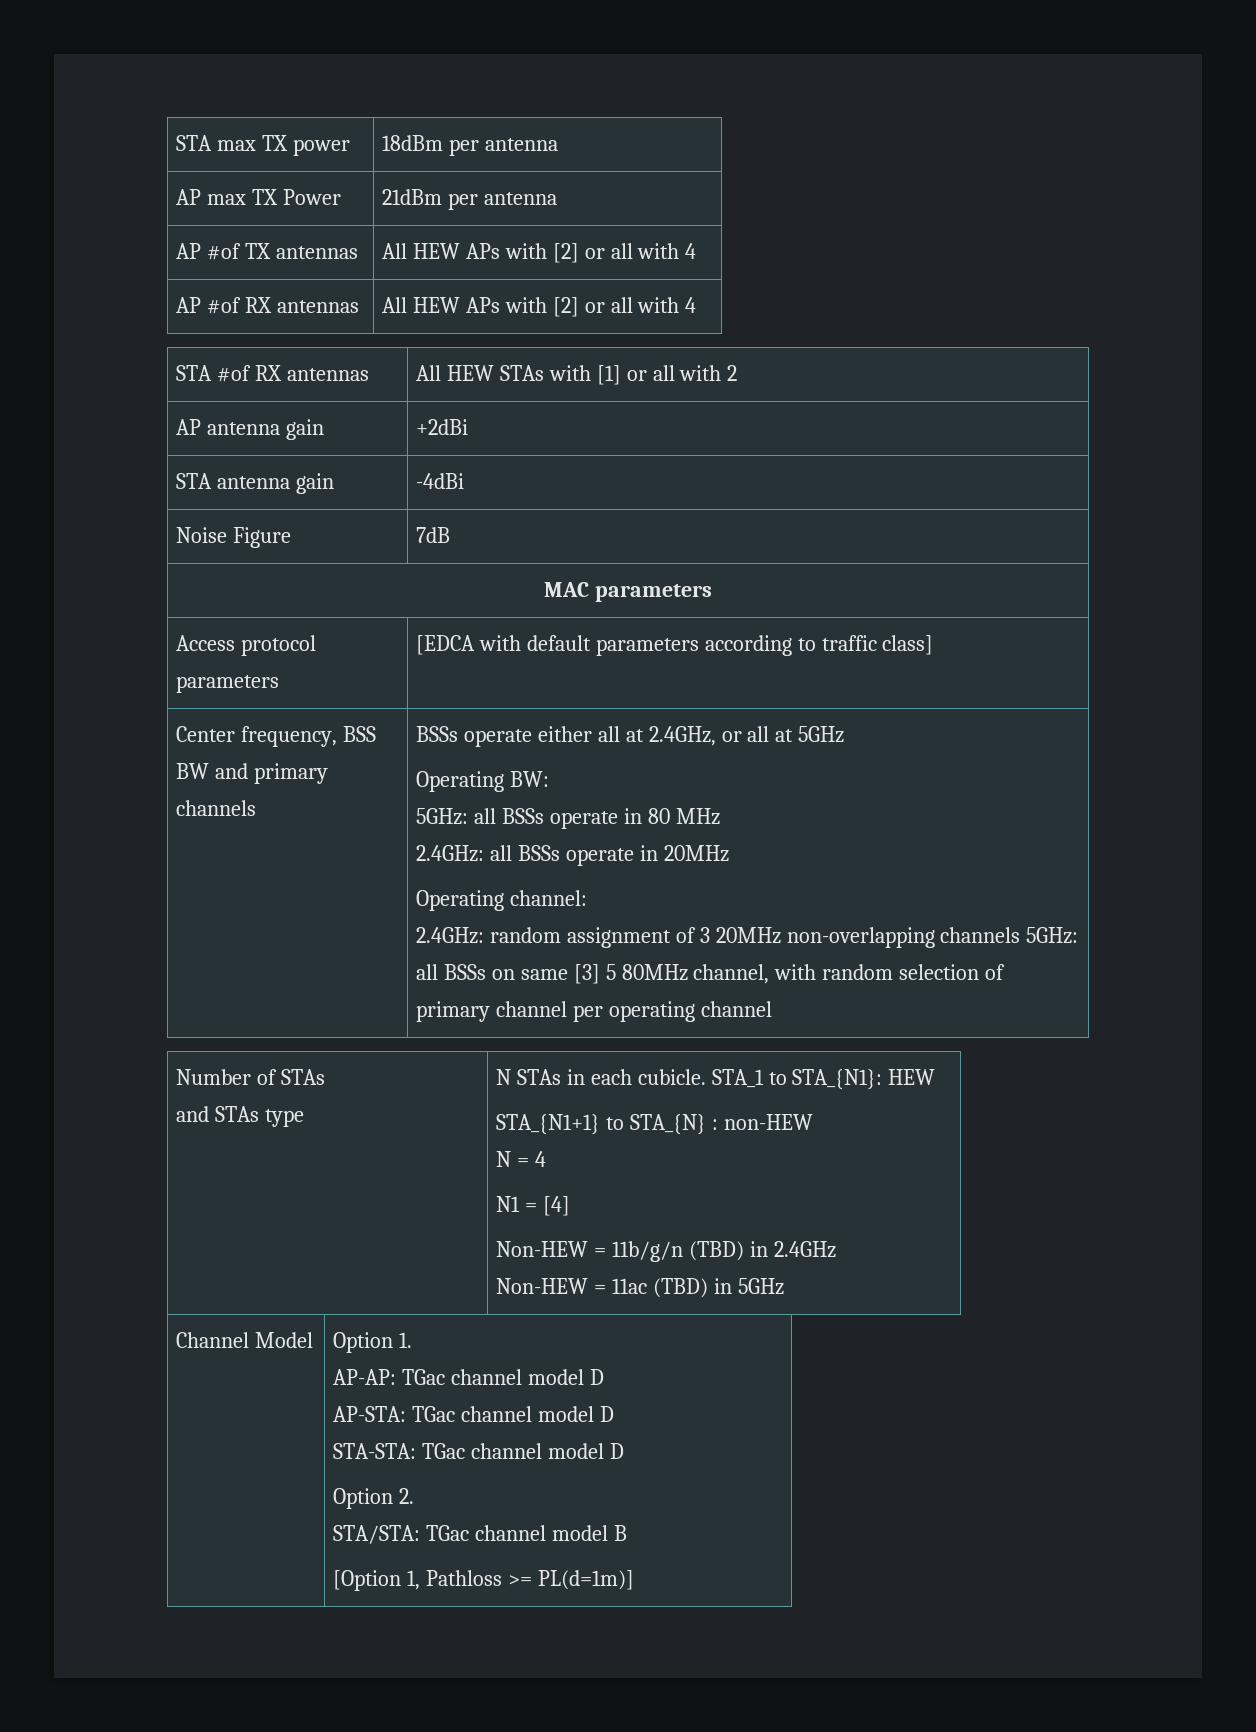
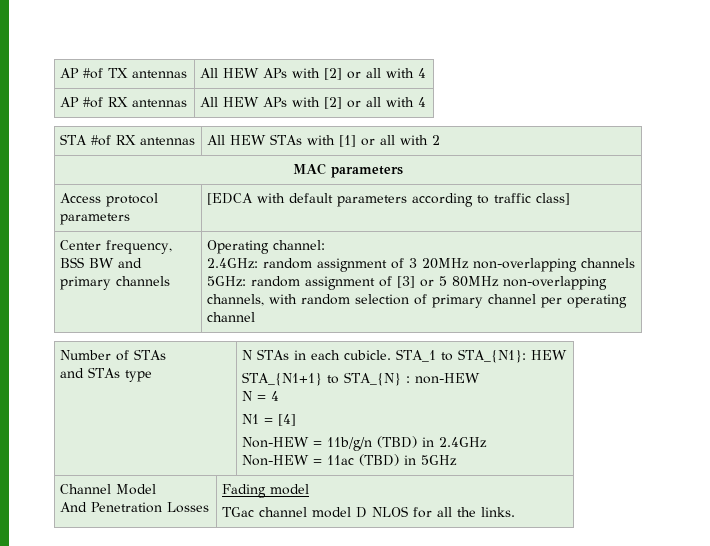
[175,135,350,156] [381,135,558,156] [175,189,341,205] [381,189,557,210] STA max TX power | 18dBm per antenna // AP max TX Power | 21dBm per antenna // -> (60, 73) none
[175,419,324,440] [415,419,468,435] [175,473,334,494] [415,473,464,489] [175,527,291,548] [415,527,450,543] // AP antenna gain | +2dBi // STA antenna gain | -4dBi // Noise Figure | 7dB -> (441, 140) none
[415,726,845,747] [415,771,549,792] [415,808,720,829] [415,845,729,866] BSSs operate either all at 2.4GHz, or all at 5GHz // Operating BW: // 5GHz: all BSSs operate in 80 MHz // 2.4GHz: all BSSs operate in 20MHz // -> (171, 281) none
[415,964,770,984] all BSSs on same [3] 5 80MHz channel, -> [251,276,608,290] [207,294,265,306] random assignment of [3] or 5 80MHz non-overlapping channels,
[332,1332,412,1353] [332,1369,604,1385] [332,1406,614,1422] [332,1443,624,1459] [332,1488,414,1509] [332,1525,627,1544] [332,1570,634,1591] | Option 1. // AP-AP: TGac channel model D // AP-STA: TGac channel model D // STA-STA: TGac channel model D // Option 2. // STA/STA: TGac channel model B // [Option 1, Pathloss >= PL(d=1m)] -> [60,502,210,513] [222,484,310,498] [222,506,516,518] // And Penetration Losses | Fading model // TGac channel model D NLOS for all the links.

